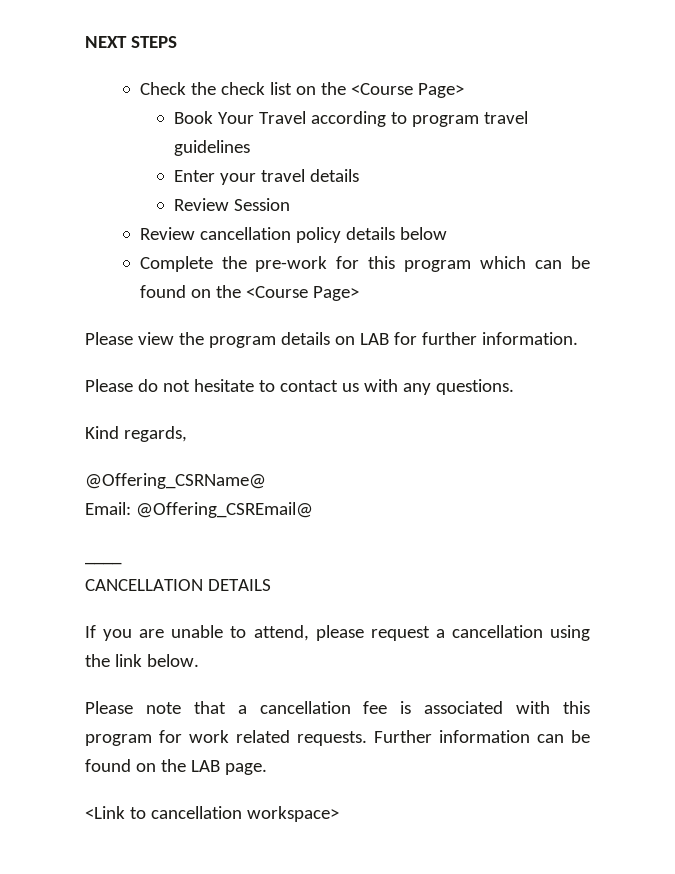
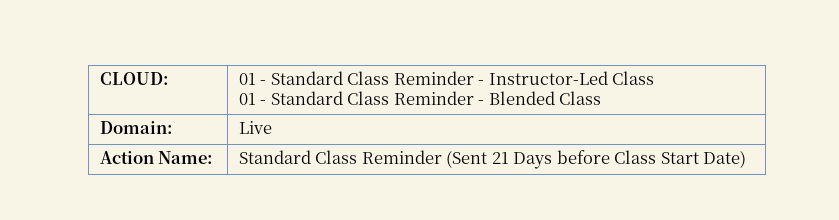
[85,36,177,48] [139,82,464,98] [173,111,528,127] [173,140,250,156] [173,169,359,185] [173,198,290,211] [139,227,447,243] [139,256,590,272] [139,285,359,301] [85,332,578,348] [85,379,514,395] [85,426,187,442] [85,473,266,489] [85,502,313,518] [85,562,122,565] [85,579,271,591] [85,625,591,641] [85,654,199,667] [85,701,591,714] [85,730,590,746] [85,759,267,775] [85,806,339,822] NEXT STEPS // Check the check list on the <Course Page> // Book Your Travel according to program travel guidelines // Enter your travel details // Review Session // Review cancellation policy details below // Complete the pre-work for this program which can be found on the <Course Page> // Please view the program details on LAB for further information. // Please do not hesitate to contact us with any questions. // Kind regards, // @Offering_CSRName@ // Email: @Offering_CSREmail@ // ____ // CANCELLATION DETAILS // If you are unable to attend, please request a cancellation using the link below. // Please note that a cancellation fee is associated with this program for work related requests. Further information can be found on the LAB page. // <Link to cancellation workspace> -> [100,72,170,85] [239,71,655,85] [239,91,602,105] [100,121,174,134] [239,121,273,134] [100,151,214,164] [239,150,747,169] CLOUD: | 01 - Standard Class Reminder - Instructor-Led Class // 01 - Standard Class Reminder - Blended Class // Domain: | Live // Action Name: | Standard Class Reminder (Sent 21 Days before Class Start Date)

